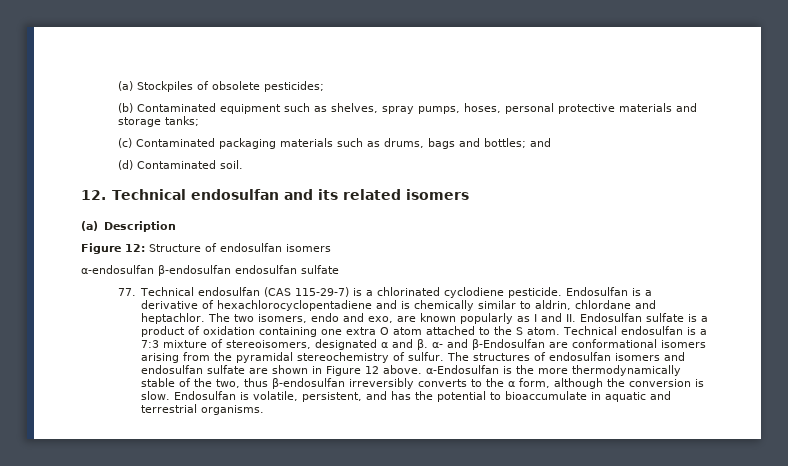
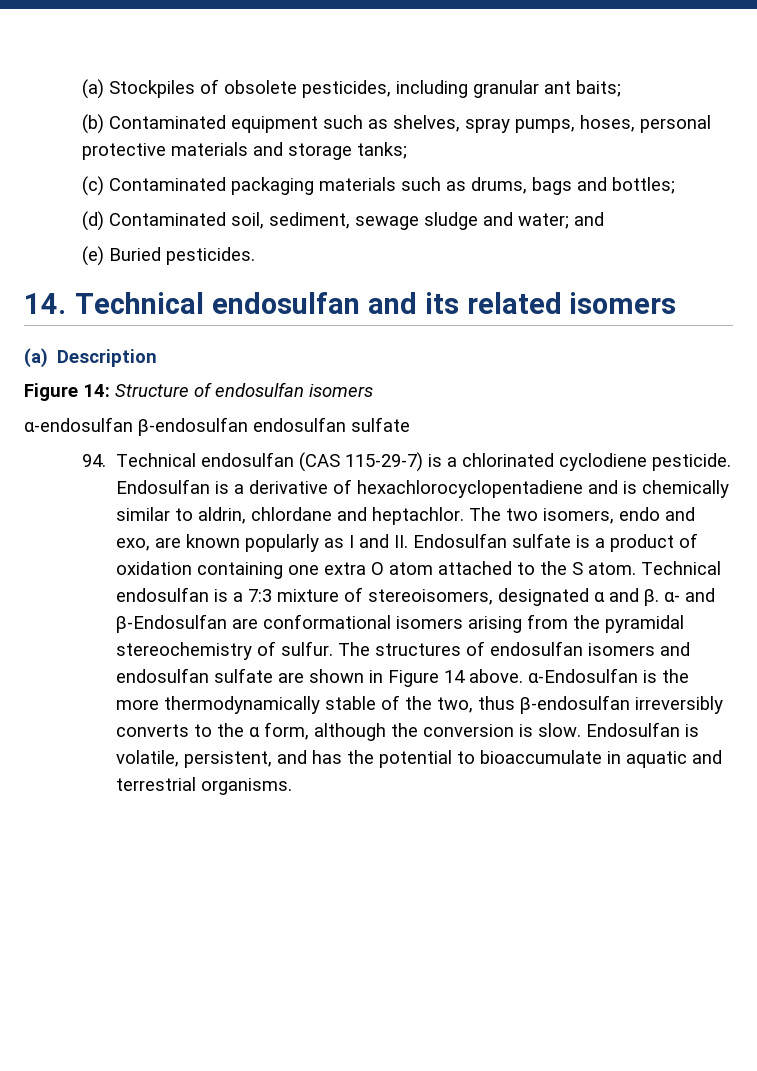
[263,81,324,92] pesticides; -> [302,80,622,98] pesticides, including granular ant baits;
[529,138,551,147] and -> (676, 185) none
[219,160,243,169] [81,190,106,200] soil. // 12. -> [231,212,605,230] [82,246,256,266] [24,293,66,314] soil, sediment, sewage sludge and water; and // (e) Buried pesticides. // 14.
[125,244,145,252] 12: -> [83,384,110,397] 14:
[117,288,136,296] 77. -> [82,454,107,467] 94.
[365,366,380,374] 12 -> [443,670,465,683] 14

